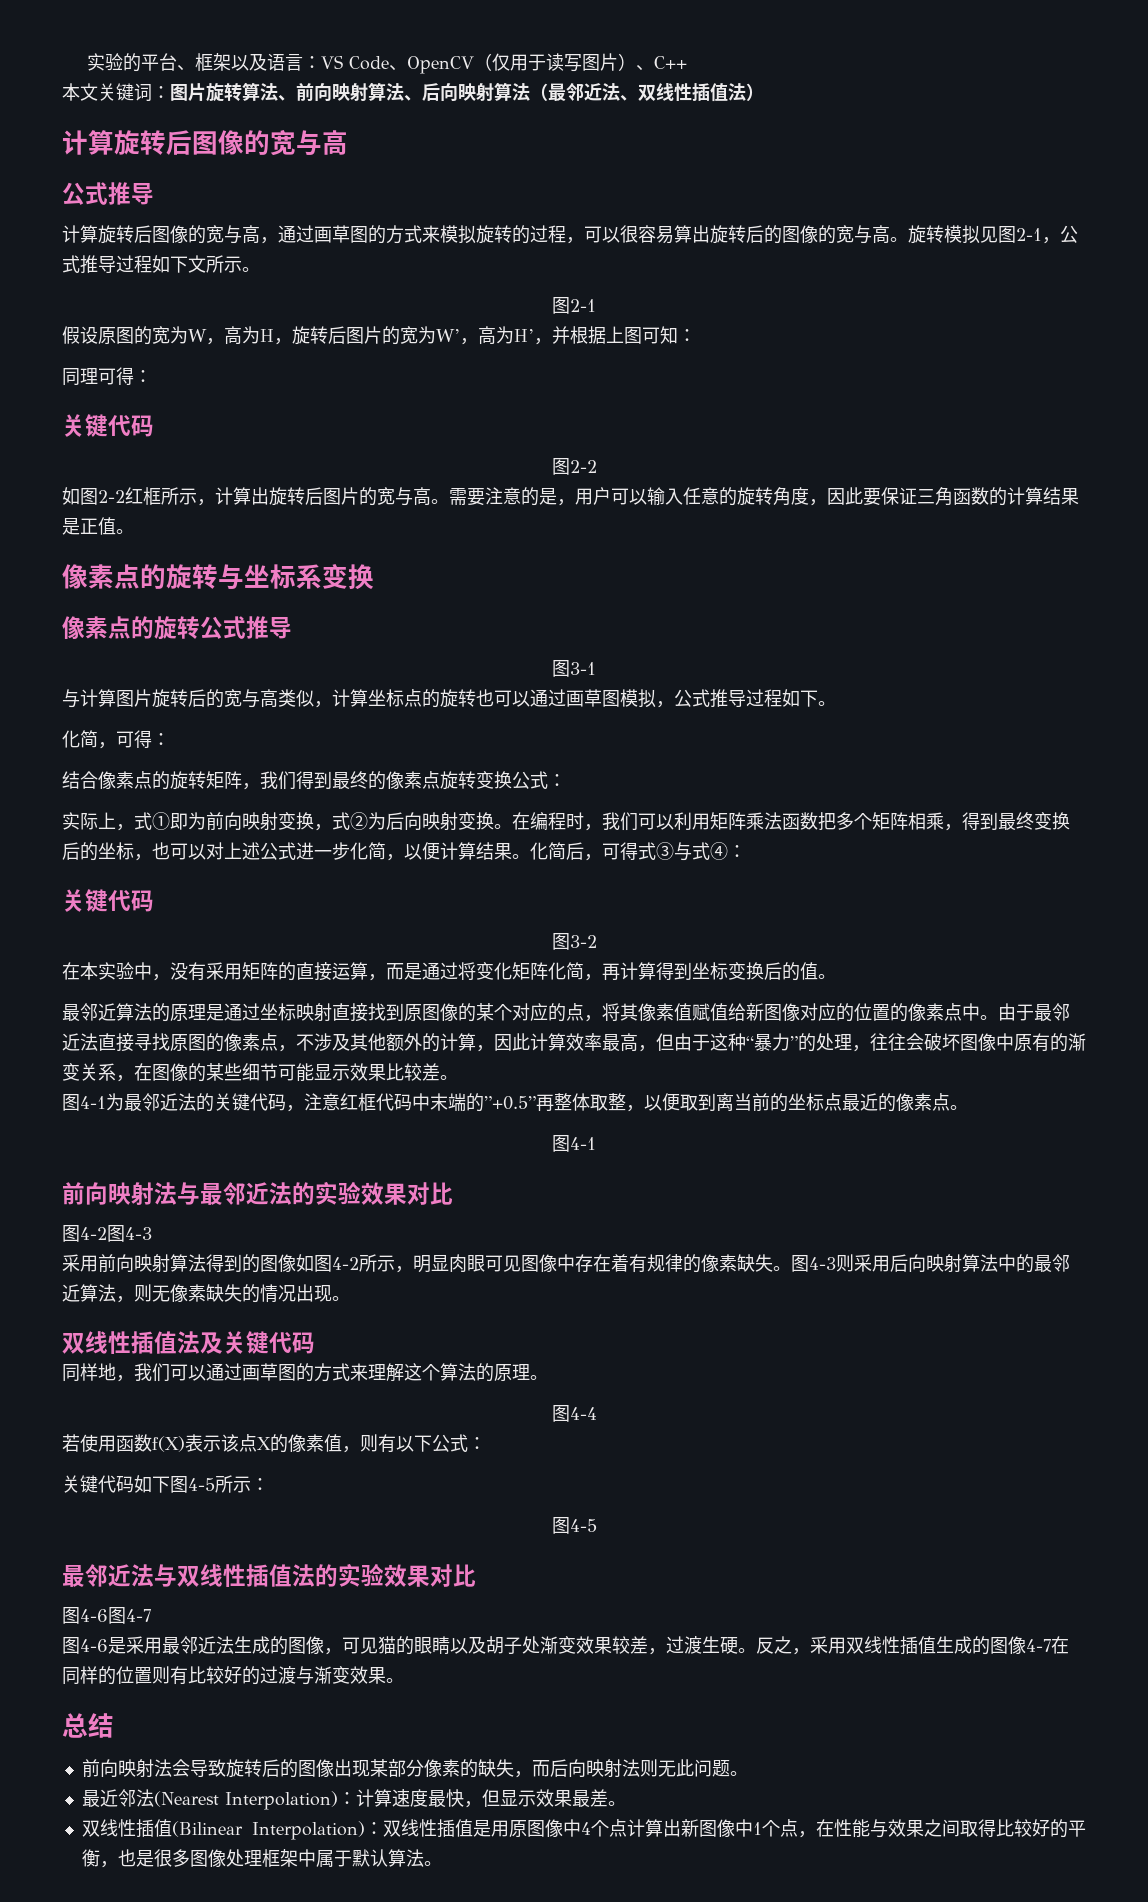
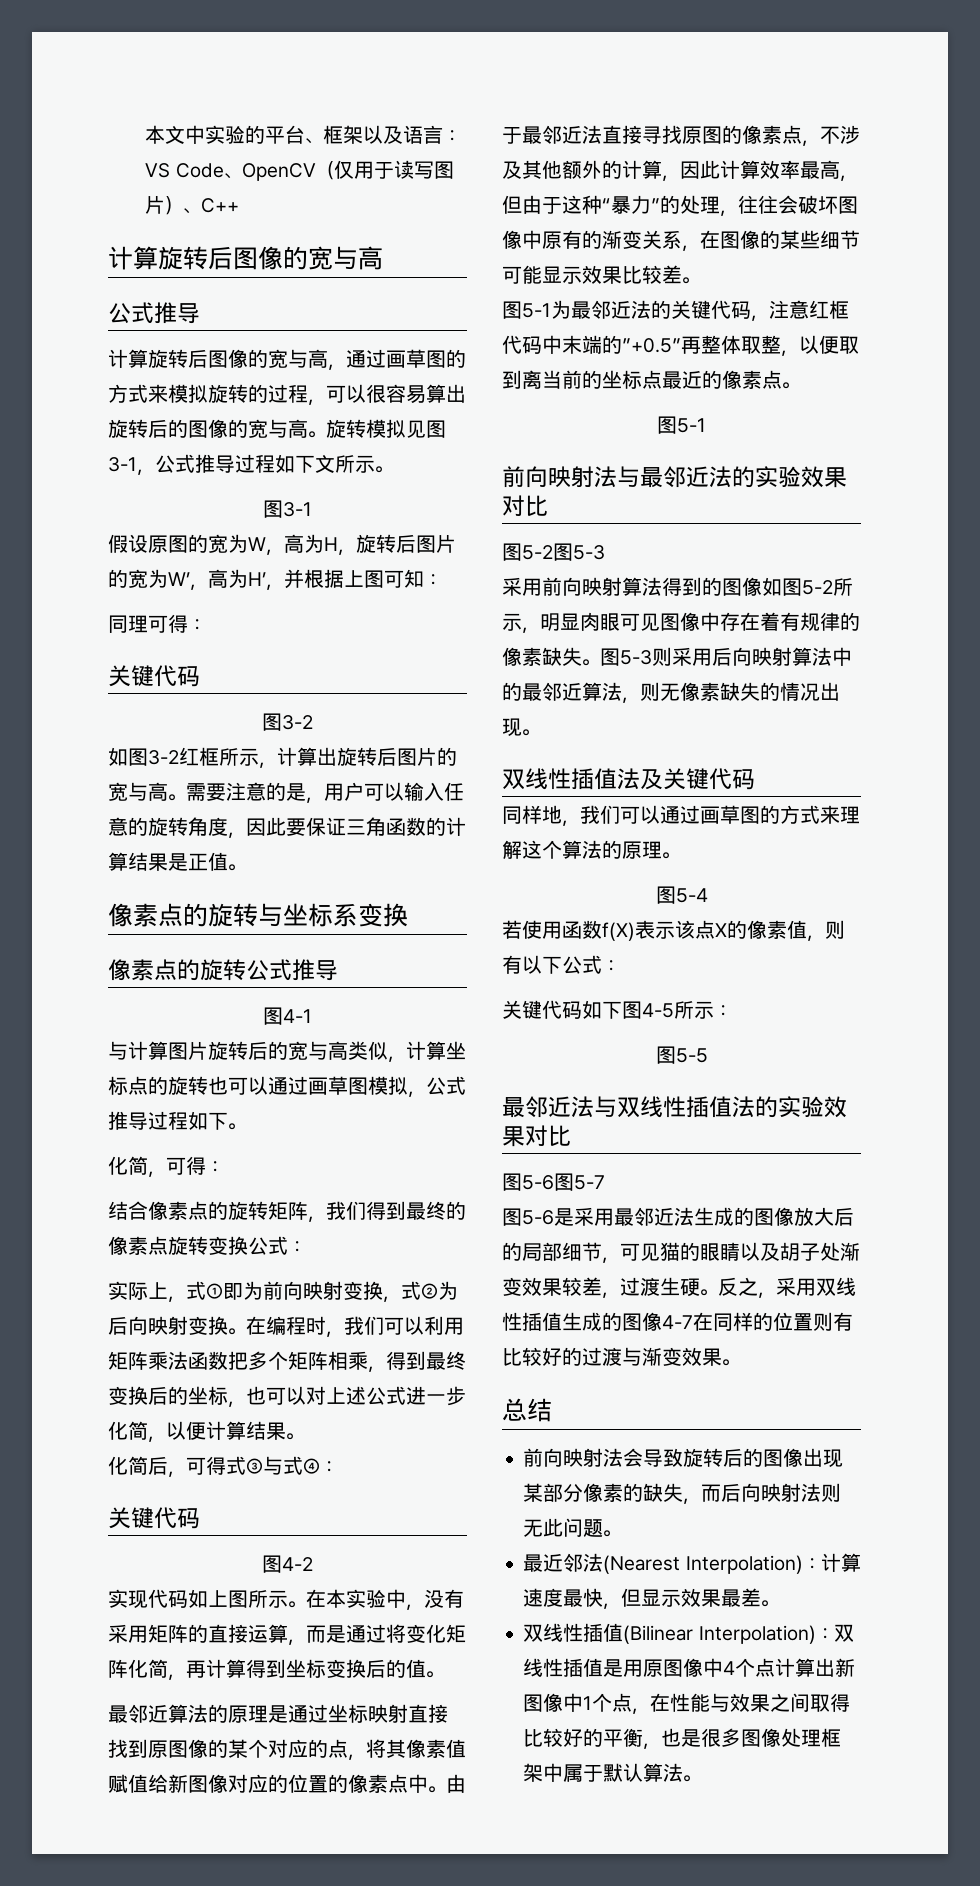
(87, 62) none -> [145,125,206,144] 本文中
[62,82,764,102] // 本文关键词：图片旋转算法、前向映射算法、后向映射算法（最邻近法、双线性插值法） -> (240, 205) none
[1016,228,1042,241] 2-1 -> [108,457,137,472] 3-1
[570,299,596,312] 2-1 -> [283,502,312,517] 3-1
[569,460,597,473] [62,487,125,505] 2-2 // 如图2-2 -> [282,715,313,730] [108,747,179,766] 3-2 // 如图3-2
[570,662,596,675] 3-1 -> [283,1009,312,1023] 4-1
(530, 856) none -> (304, 1436) //
[569,935,597,948] 3-2 // -> [282,1557,313,1571] [108,1589,306,1609] 4-2 // 实现代码如上图所示。
[80,1096,106,1109] 4-1 -> [522,303,551,318] 5-1
[570,1137,596,1150] 4-1 -> [677,418,706,433] 5-1
[80,1225,152,1242] 4-2图4-3 -> [522,543,605,561] 5-2图5-3
[332,1257,359,1270] 4-2 -> [802,580,833,595] 5-2
[809,1257,836,1270] 4-3 -> [620,650,652,665] 5-3
[569,1407,597,1420] 4-4 -> [675,888,708,903] 5-4
[569,1519,597,1532] 4-5 -> [675,1048,708,1063] 5-5
[80,1607,151,1624] [62,1637,108,1654] 4-6图4-7 // 图4-6 -> [522,1173,605,1191] [502,1208,554,1226] 5-6图5-7 // 图5-6
(324, 1645) none -> [794,1207,854,1226] [502,1242,602,1261] 放大后的局部细节

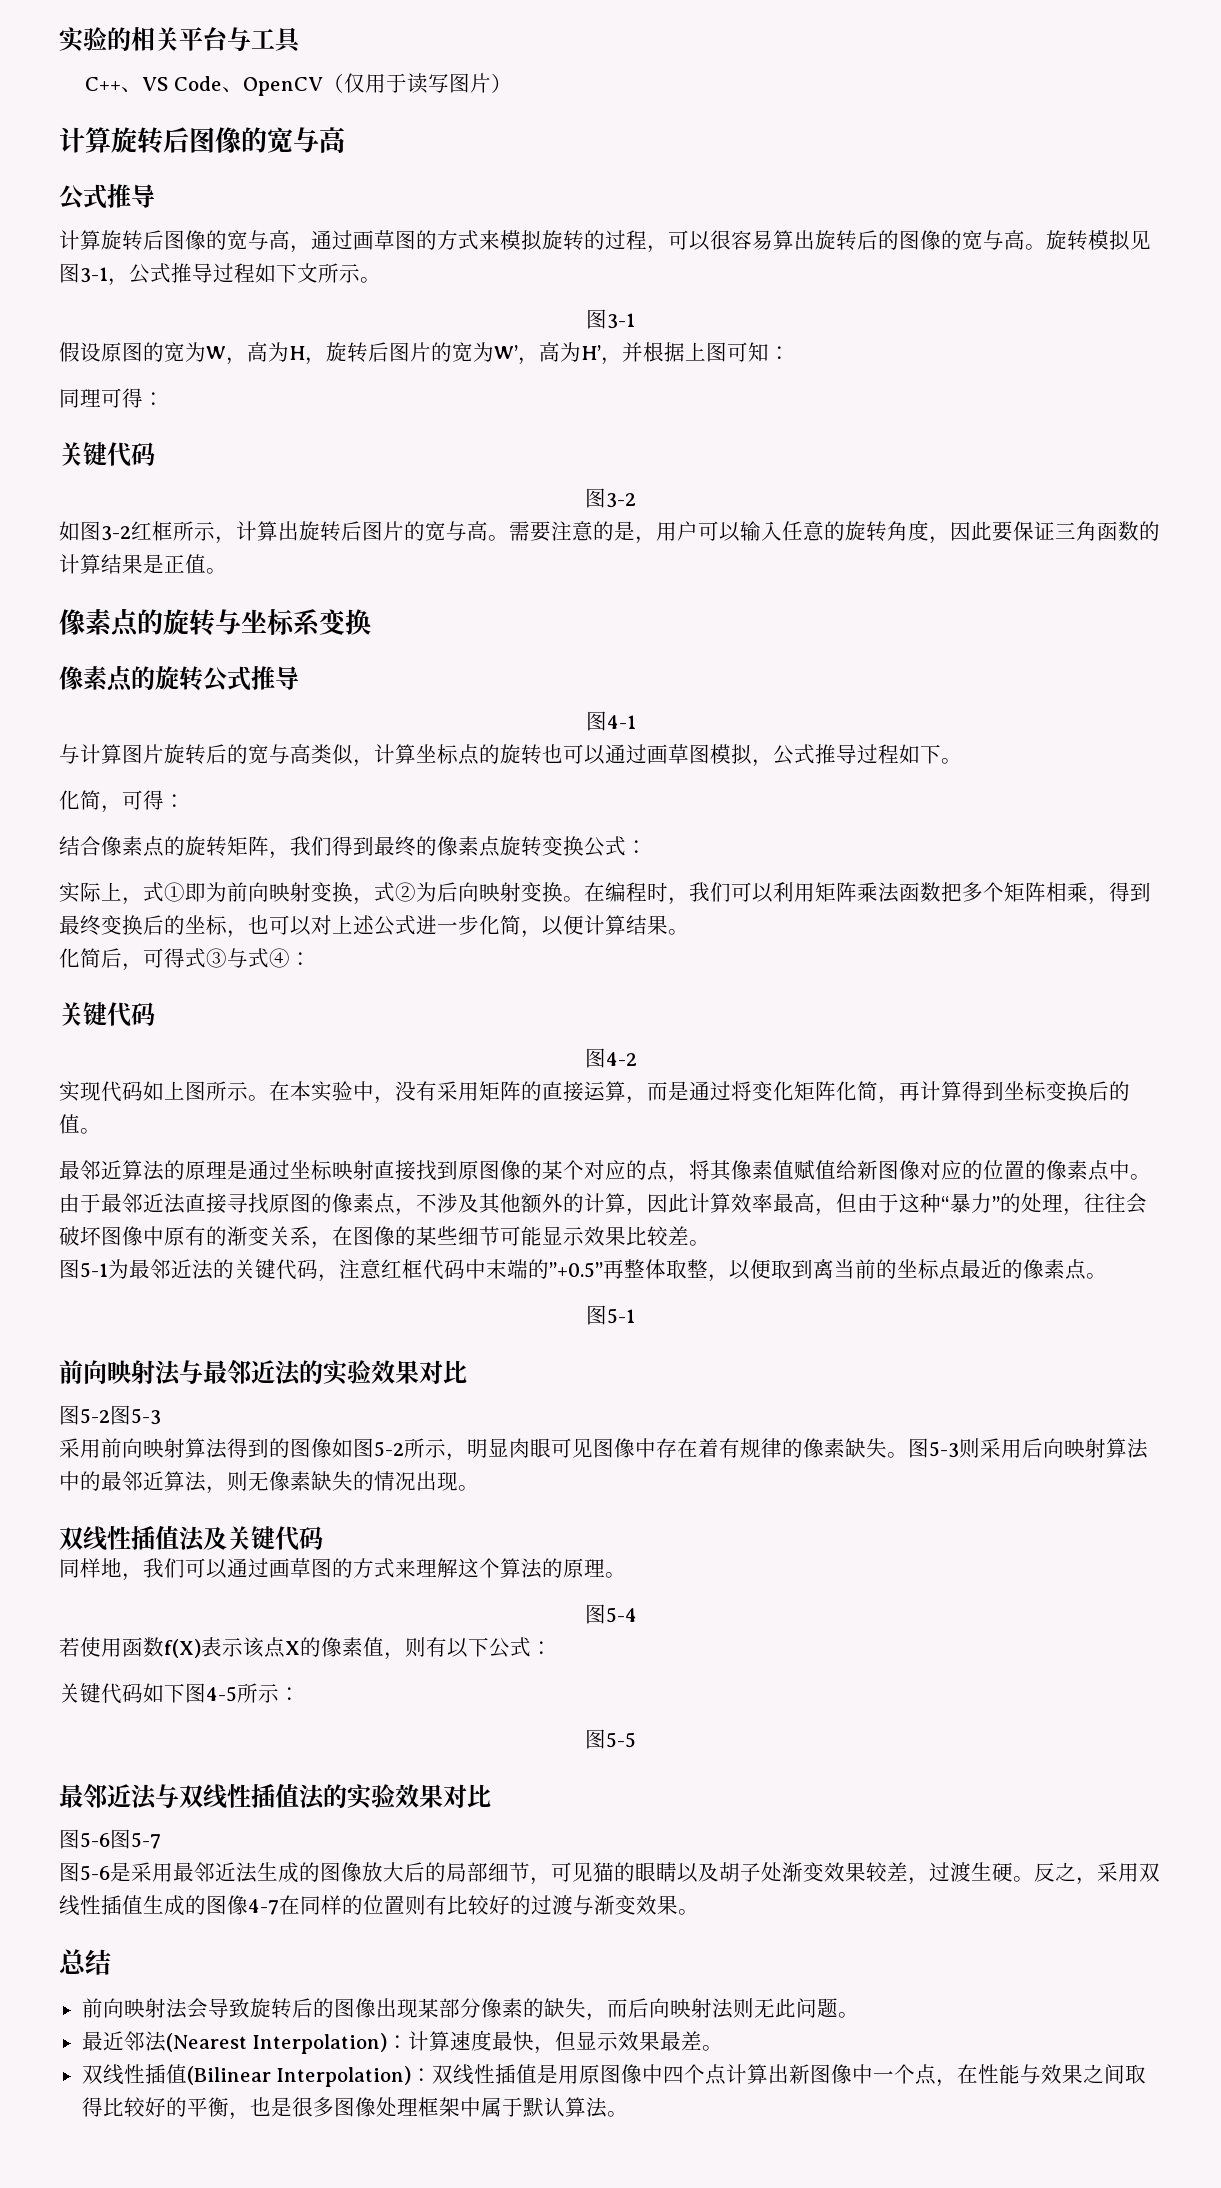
[145,125,462,144] 本文中实验的平台、框架以及语言： -> [59,27,302,53] [84,77,142,93] 实验的相关平台与工具 // C++、
[183,198,240,214] 、C++ -> (512, 83) none
[723,1661,736,1675] 4 -> [663,2066,685,2083] 四
[583,1696,593,1710] 1 -> [873,2071,895,2082] 一

